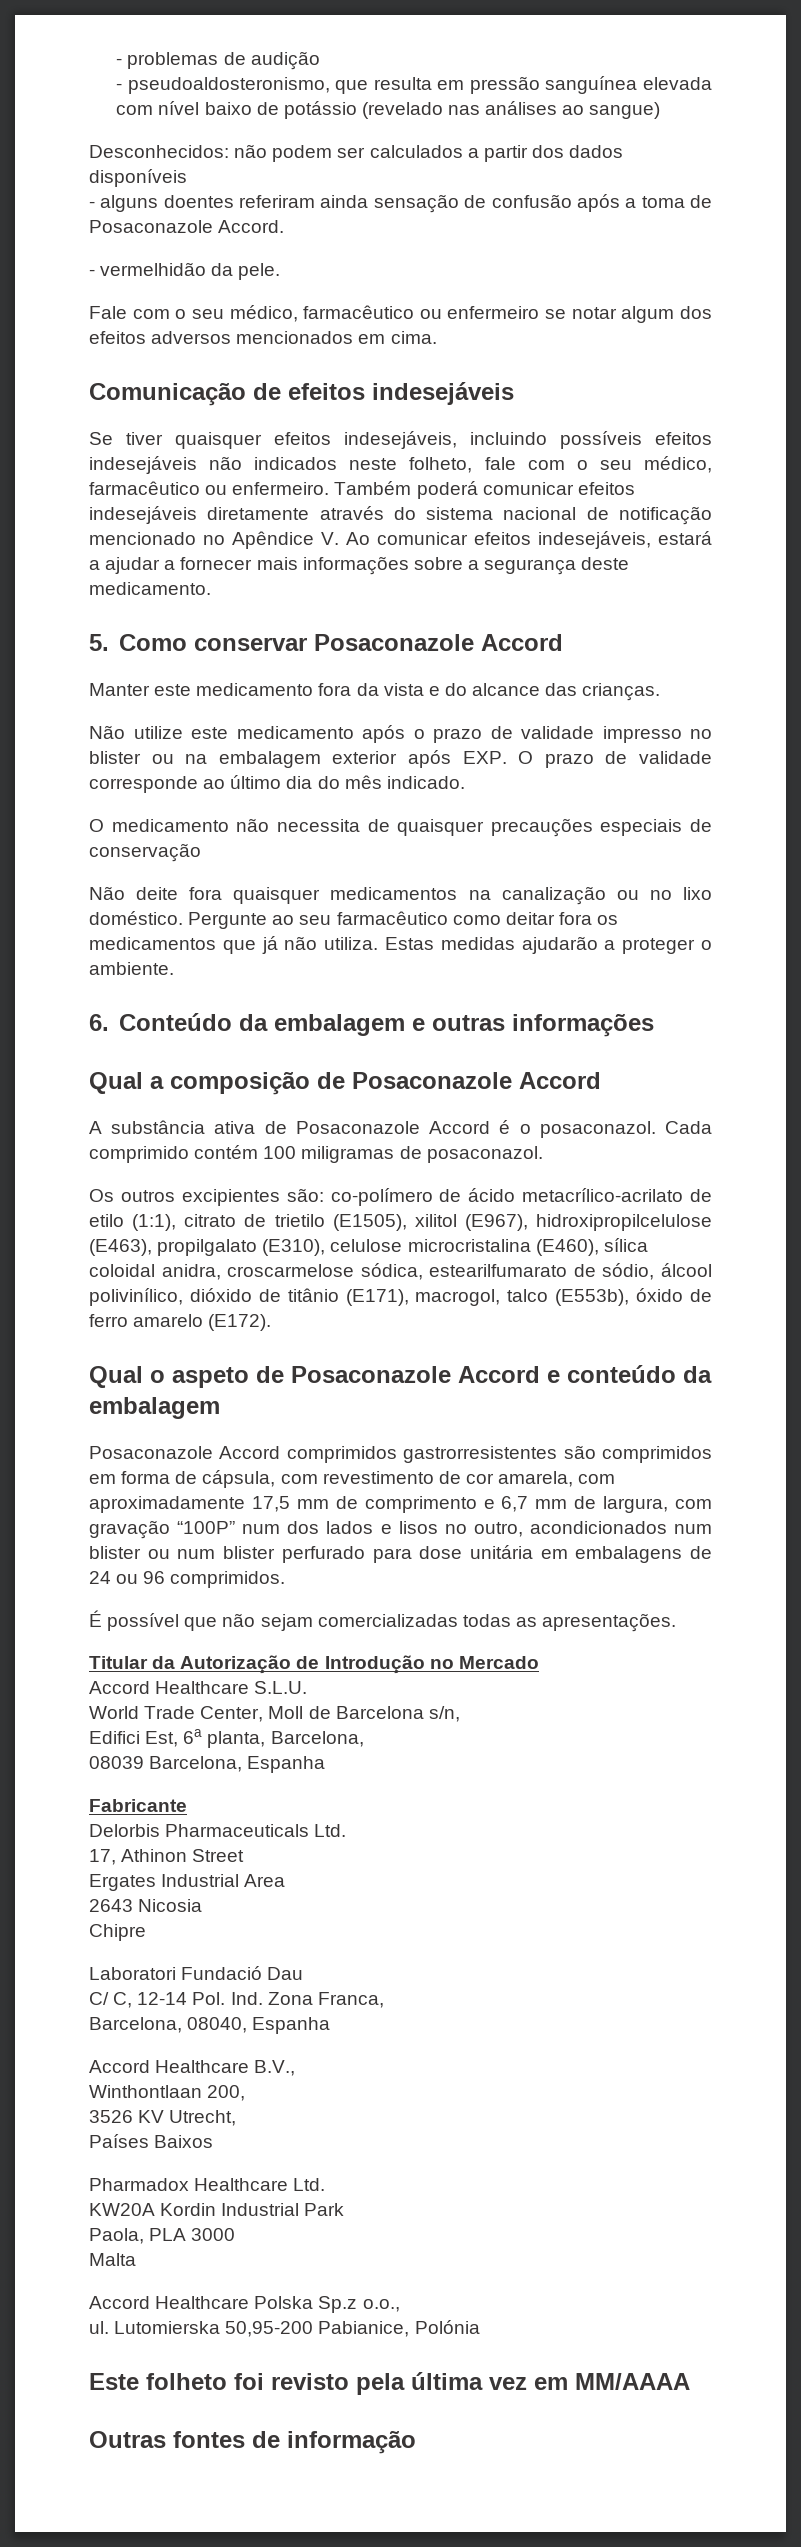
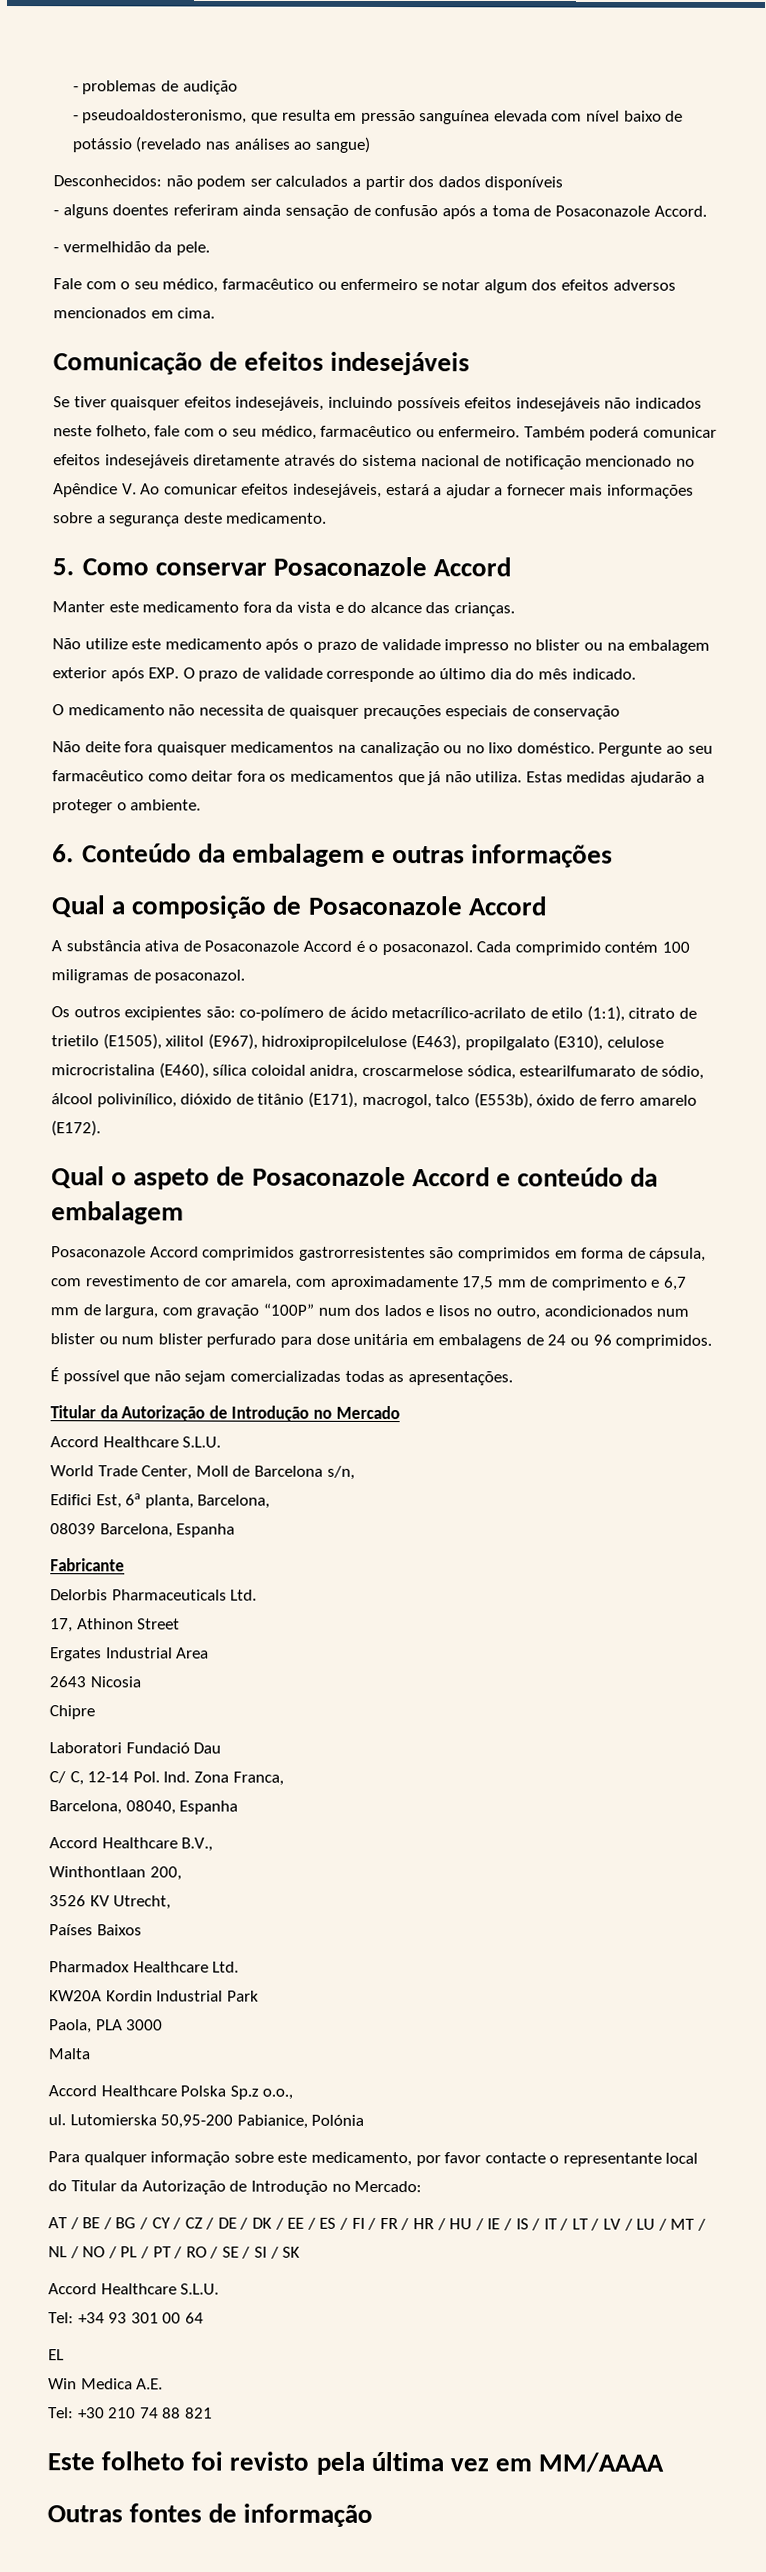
(480, 2327) none -> [48,2151,699,2167] [48,2180,423,2195] [48,2217,707,2231] [48,2246,301,2259] [48,2283,220,2295] [48,2312,204,2324] [48,2349,64,2361] [48,2378,164,2390] [48,2407,213,2419] // Para qualquer informação sobre este medicamento, por favor contacte o representante local do Titular da Autorização de Introdução no Mercado: // AT / BE / BG / CY / CZ / DE / DK / EE / ES / FI / FR / HR / HU / IE / IS / IT / LT / LV / LU / MT / NL / NO / PL / PT / RO / SE / SI / SK // Accord Healthcare S.L.U. // Tel: +34 93 301 00 64 // EL // Win Medica Α.Ε. // Τel: +30 210 74 88 821

